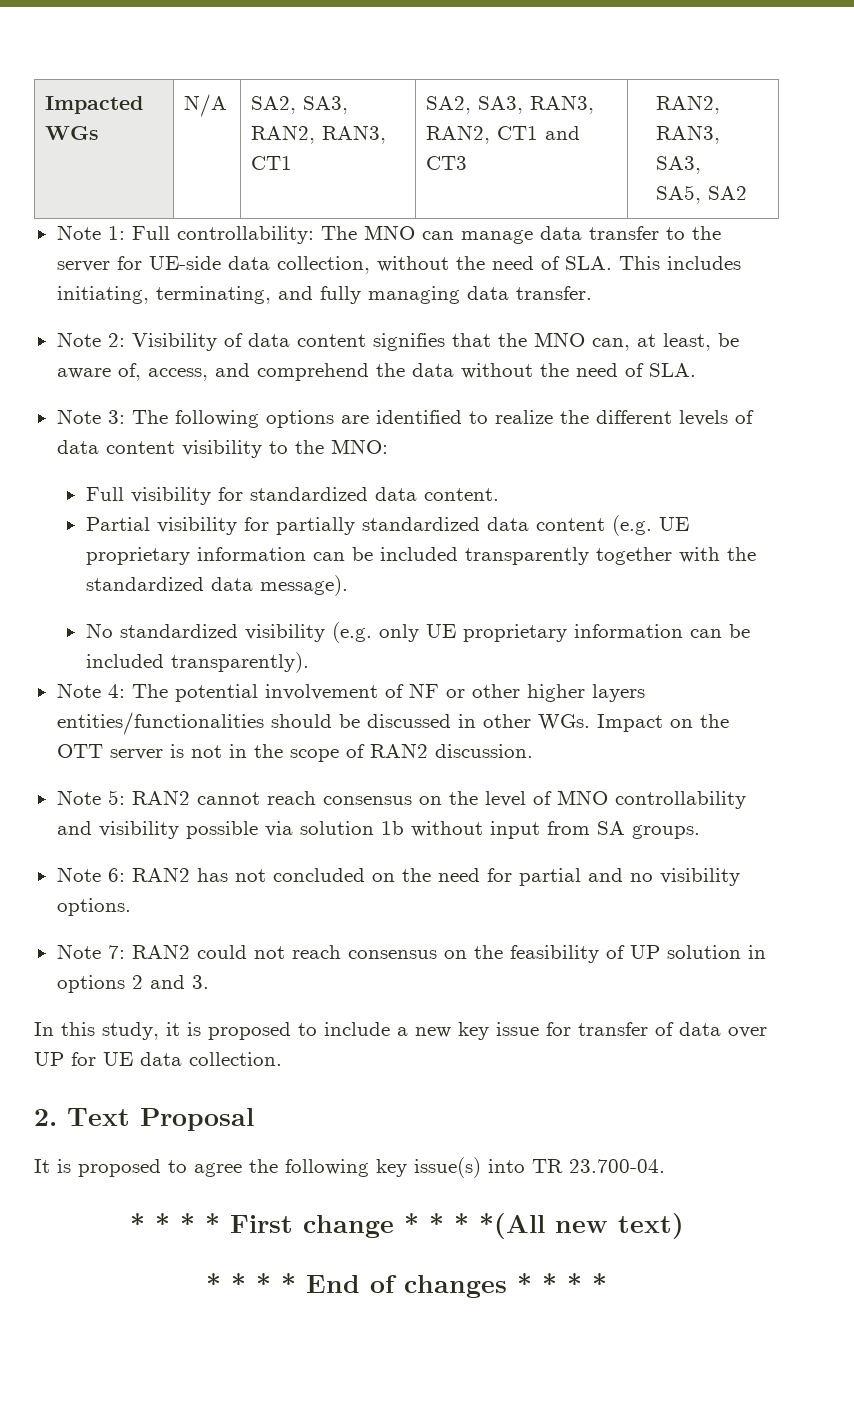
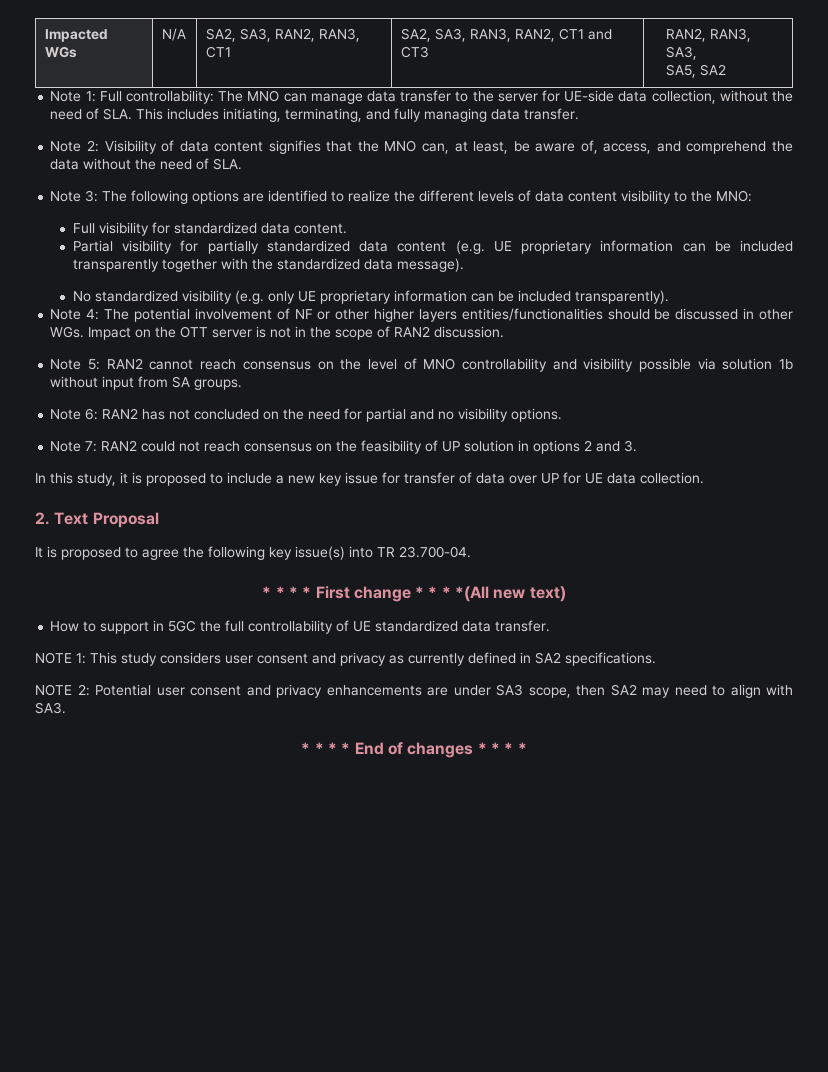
(684, 1226) none -> [50,620,551,634] [35,652,656,666] [35,684,793,698] [35,702,66,714] // How to support in 5GC the full controllability of UE standardized data transfer. // NOTE 1: This study considers user consent and privacy as currently defined in SA2 specifications. // NOTE 2: Potential user consent and privacy enhancements are under SA3 scope, then SA2 may need to align with SA3.

